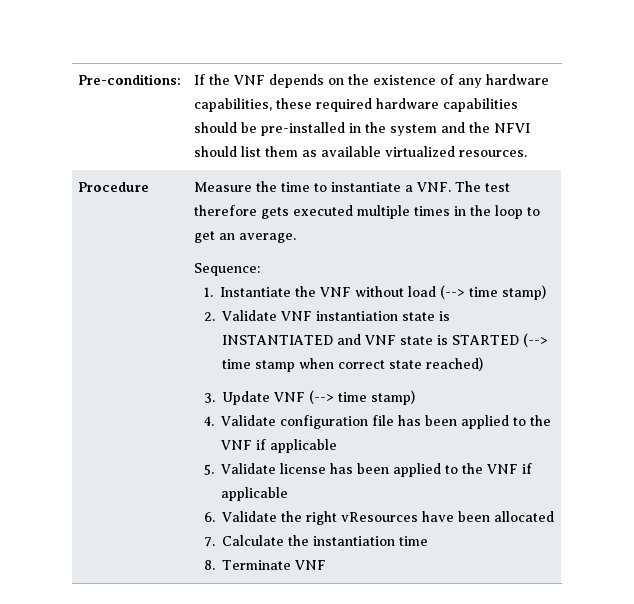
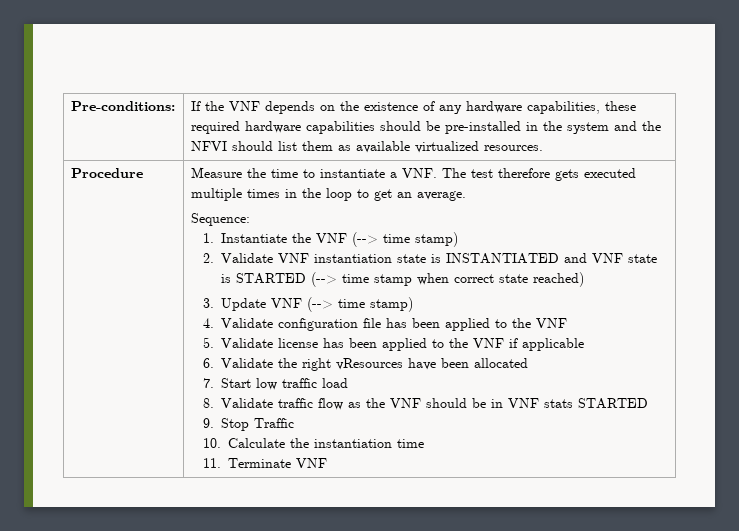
[355,286,437,297] without load -> (347, 238) none
[256,439,338,453] if applicable -> (567, 323) none
(216, 542) none -> [220,378,348,390] [202,398,648,410] [202,418,294,431] [202,438,221,448] Start low traffic load // 8. Validate traffic flow as the VNF should be in VNF stats STARTED // 9. Stop Traffic // 10.
[204,560,216,570] 8. -> [202,458,221,468] 11.

